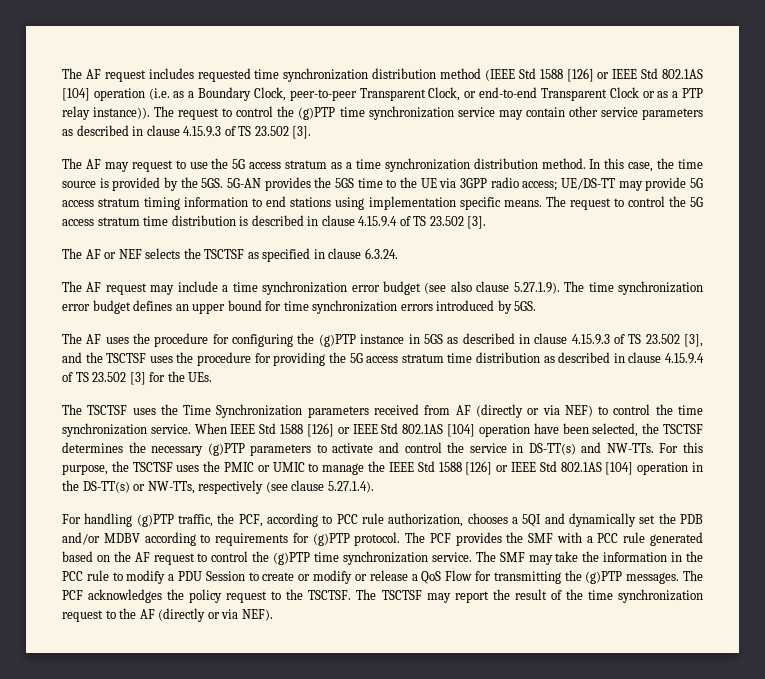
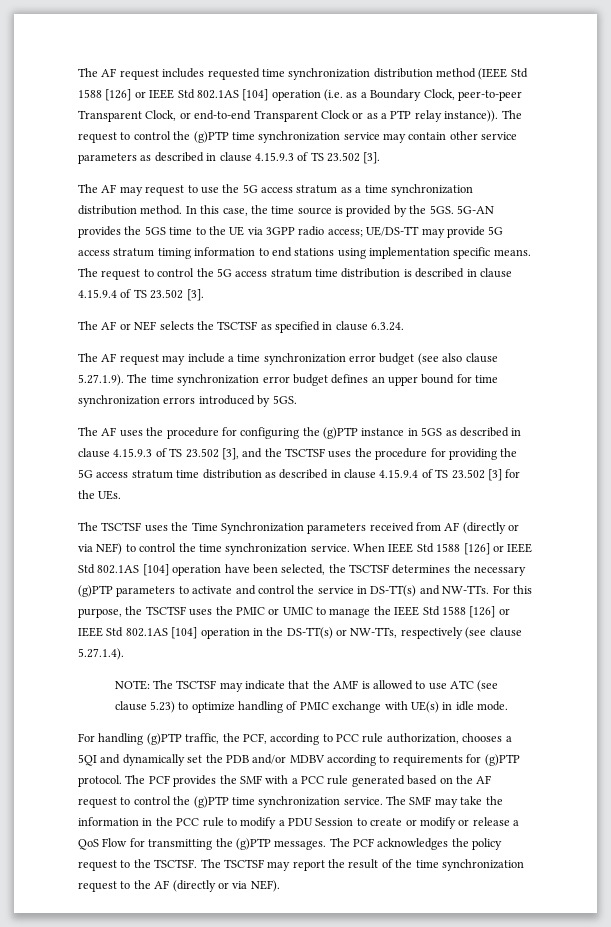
(374, 487) none -> [114,680,499,692] [114,701,509,713] // NOTE: The TSCTSF may indicate that the AMF is allowed to use ATC (see clause 5.23) to optimize handling of PMIC exchange with UE(s) in idle mode.

